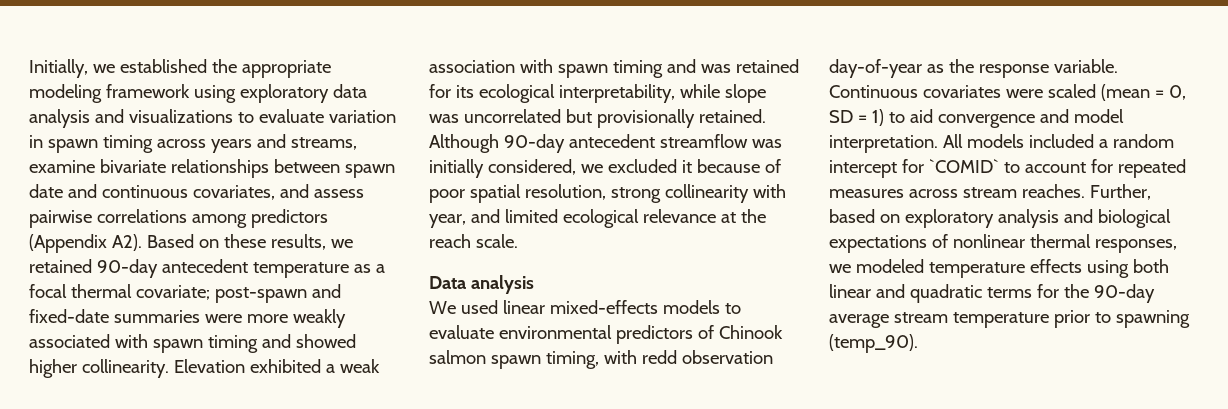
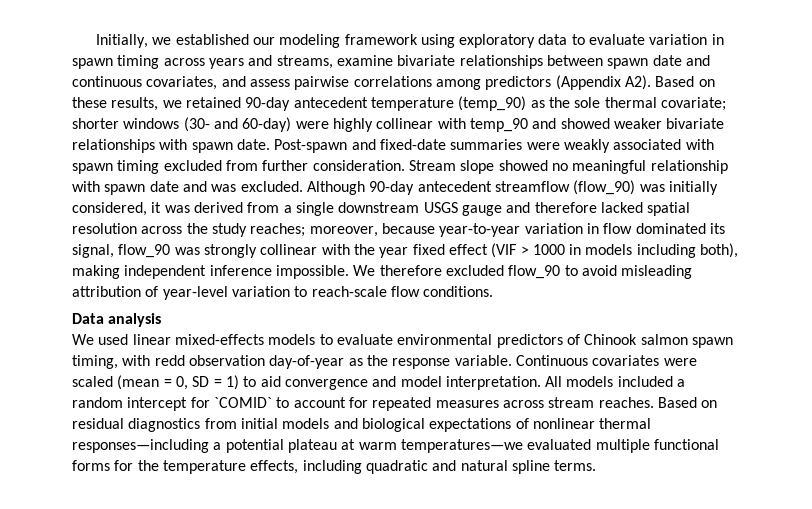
[211,59,331,78] the appropriate -> [252,37,275,45] our
[29,109,233,128] analysis and visualizations -> (568, 39) none
[353,264,385,273] [29,284,307,303] as a focal thermal covariate; post-spawn -> [458,96,726,111] [72,117,725,132] [72,139,348,153] (temp_90) as the sole thermal covariate; shorter windows (30- and 60-day) were highly collinear with temp_90 and showed weaker bivariate relationships with spawn date. Post-spawn
[246,314,288,323] more -> (560, 146) none
[261,334,356,348] [29,359,380,378] [429,59,663,78] and showed higher collinearity. Elevation exhibited a weak association with spawn timing -> [163,160,728,174] [72,181,179,195] excluded from further consideration. Stream slope showed no meaningful relationship with spawn date
[735,59,799,73] [429,84,766,103] [429,109,766,128] retained for its ecological interpretability, while slope was uncorrelated but provisionally retained. -> [240,181,303,192] excluded.
(748, 141) none -> [573,180,636,195] (flow_90)
[580,159,781,173] [429,184,786,203] [429,209,766,228] [429,234,518,248] we excluded it because of poor spatial resolution, strong collinearity with year, and limited ecological relevance at the reach scale. -> [151,202,691,216] [72,223,725,237] [72,243,739,258] [72,265,693,279] [72,286,494,300] it was derived from a single downstream USGS gauge and therefore lacked spatial resolution across the study reaches; moreover, because year-to-year variation in flow dominated its signal, flow_90 was strongly collinear with the year fixed effect (VIF > 1000 in models including both), making independent inference impossible. We therefore excluded flow_90 to avoid misleading attribution of year-level variation to reach-scale flow conditions.
[1089,184,1151,200] [829,209,1059,228] Further, based on exploratory analysis -> [657,397,718,408] [72,418,330,432] Based on residual diagnostics from initial models
[1094,239,1177,253] [829,259,1169,278] [829,284,1155,303] [829,310,1190,328] [829,334,918,353] responses, we modeled temperature effects using both linear and quadratic terms for the 90-day average stream temperature prior to spawning (temp_90). -> [72,439,719,453] [72,460,597,474] responses—including a potential plateau at warm temperatures—we evaluated multiple functional forms for the temperature effects, including quadratic and natural spline terms.

